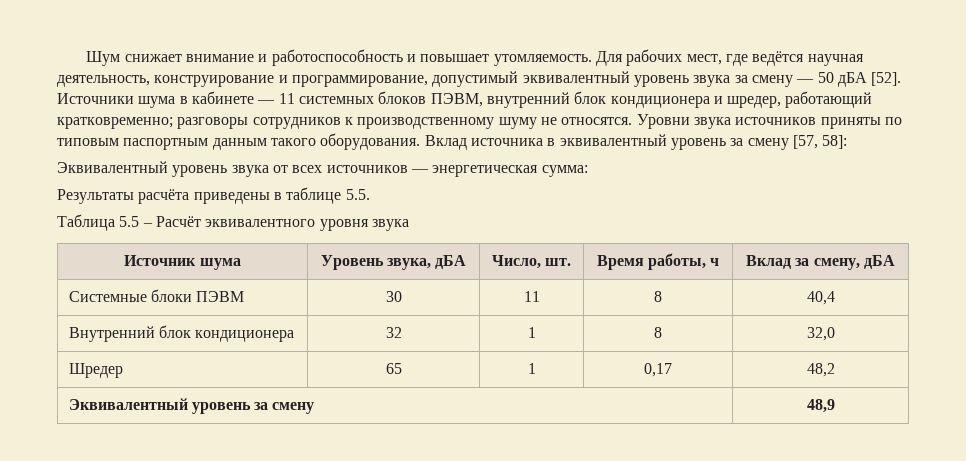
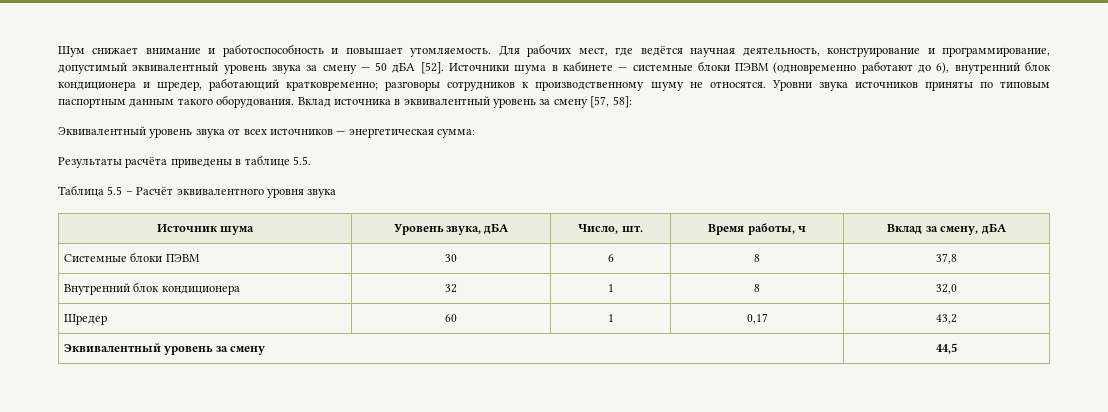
[278,91,483,107] 11 системных блоков ПЭВМ, -> [632,61,950,74] системные блоки ПЭВМ (одновременно работают до 6),
[523,291,540,302] [654,291,662,302] [806,291,835,305] 11 | 8 | 40,4 -> [607,254,614,262] [754,254,760,262] [936,253,957,264] 6 | 8 | 37,8
[385,363,402,374] 65 -> [445,314,457,322] 60
[806,363,835,377] 48,2 -> [936,314,957,324] 43,2
[806,399,835,413] 48,9 -> [936,343,957,354] 44,5

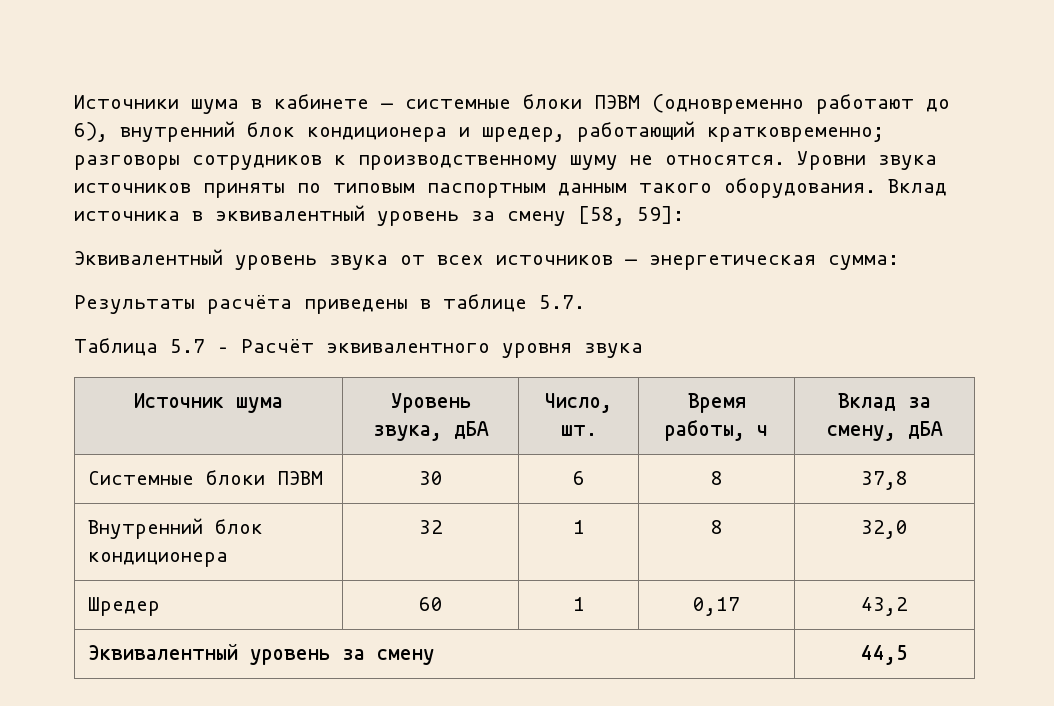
[58,44,1051,57] [58,62,444,74] Шум снижает внимание и работоспособность и повышает утомляемость. Для рабочих мест, где ведётся научная деятельность, конструирование и программирование, допустимый эквивалентный уровень звука за смену — 50 дБА [52]. -> (74, 102) none
[590,96,632,108] [57, 58]: -> [578,206,684,226] [58, 59]:
[292,156,311,165] 5.5. -> [539,295,585,309] 5.7.
[107,186,123,195] 5.5 -> [170,339,205,353] 5.7

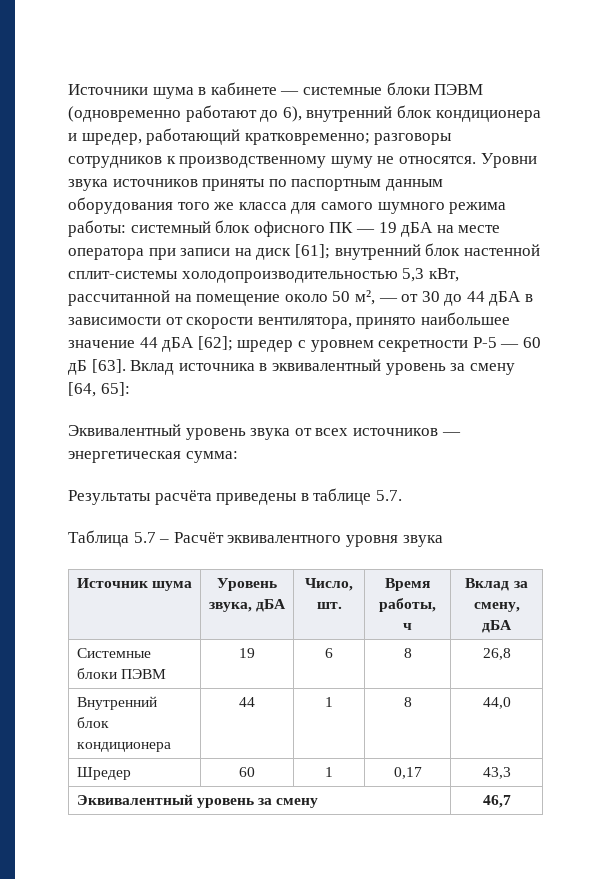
[333,183,415,193] типовым -> (287, 183) none
[639,178,876,198] такого оборудования. -> [68,197,507,214] [68,220,501,237] [68,243,540,260] [68,268,459,283] [68,290,534,306] [68,312,510,329] [68,336,541,352] [68,359,126,375] оборудования того же класса для самого шумного режима работы: системный блок офисного ПК — 19 дБА на месте оператора при записи на диск [61]; внутренний блок настенной сплит-системы холодопроизводительностью 5,3 кВт, рассчитанной на помещение около 50 м², — от 30 до 44 дБА в зависимости от скорости вентилятора, принято наибольшее значение 44 дБА [62]; шредер с уровнем секретности P-5 — 60 дБ [63].
[578,206,684,226] [58, 59]: -> [68,382,130,397] [64, 65]:
[418,471,443,485] 30 -> [239,648,255,658] 19
[861,471,908,490] 37,8 -> [482,648,511,660] 26,8
[418,520,443,534] 32 -> [239,697,255,707] 44
[861,520,908,539] 32,0 -> [482,697,511,709] 44,0
[861,597,908,616] 43,2 -> [482,767,511,779] 43,3
[861,645,908,665] 44,5 -> [482,795,511,808] 46,7

